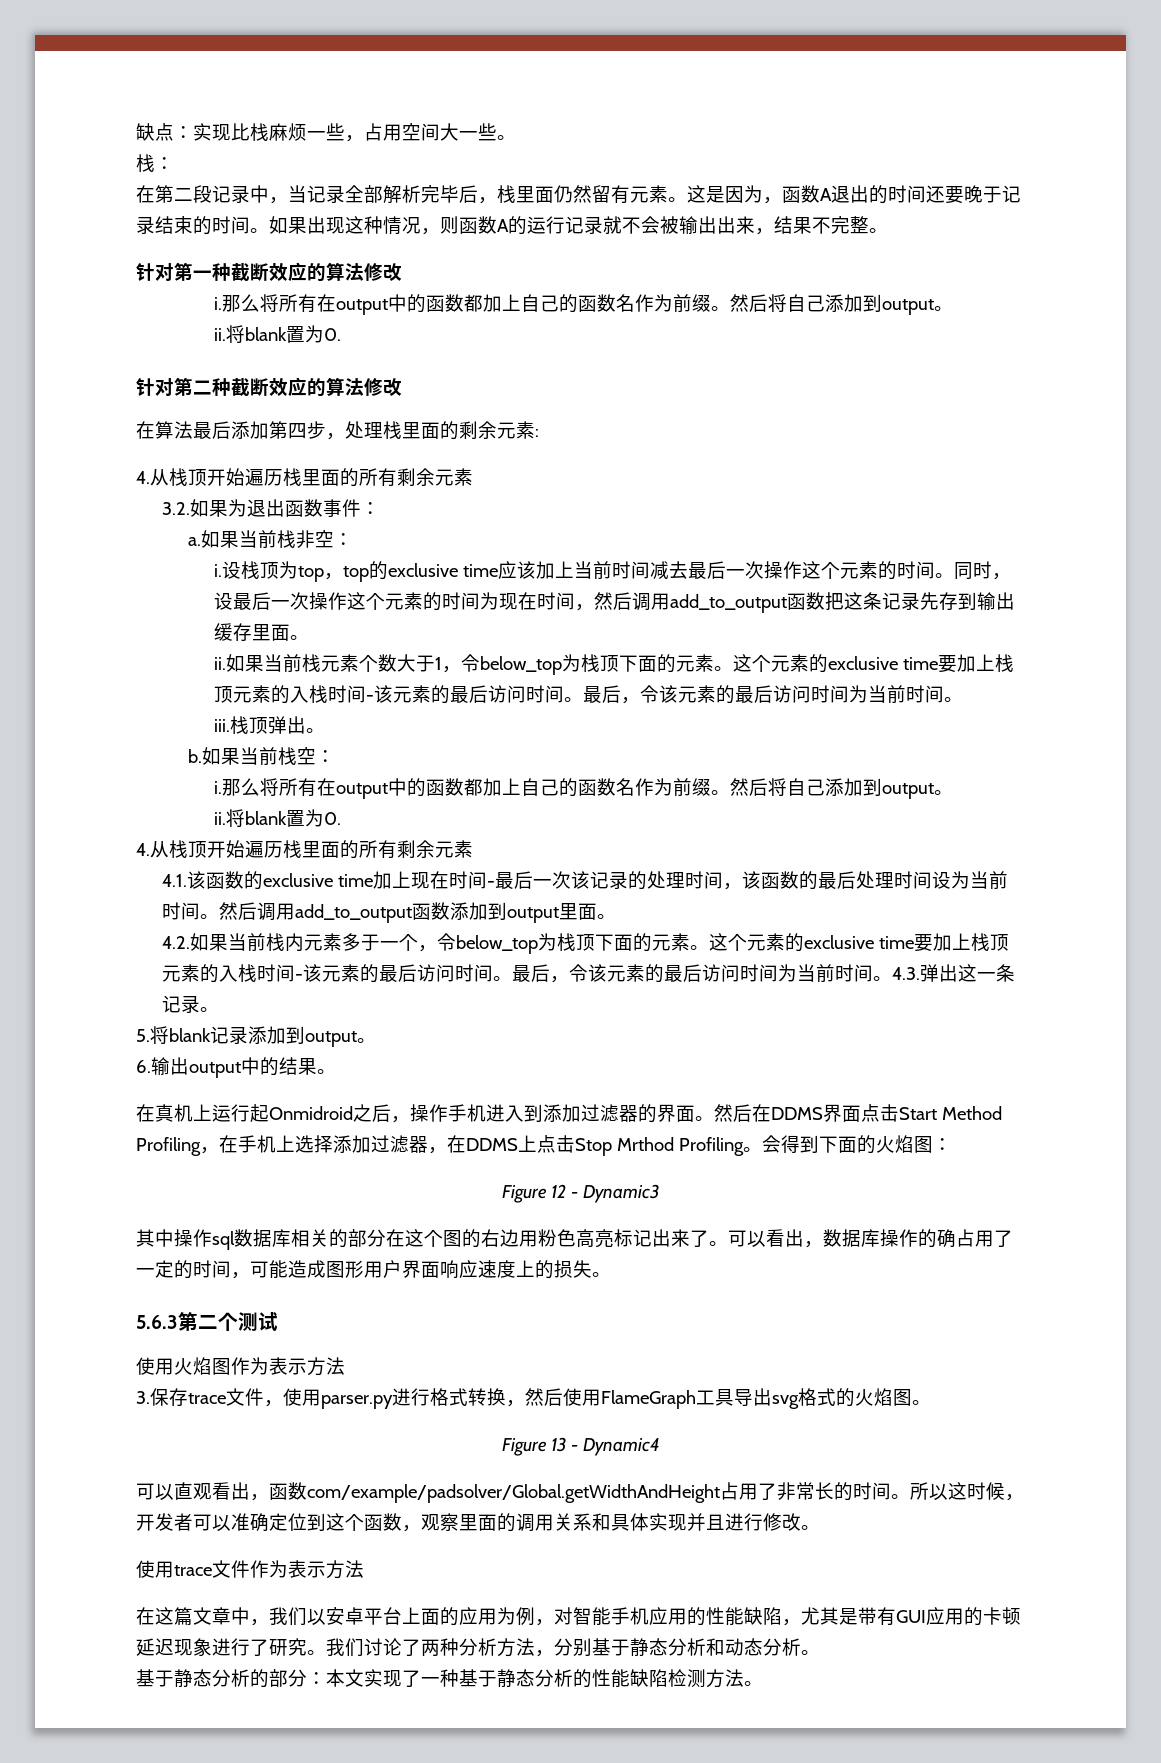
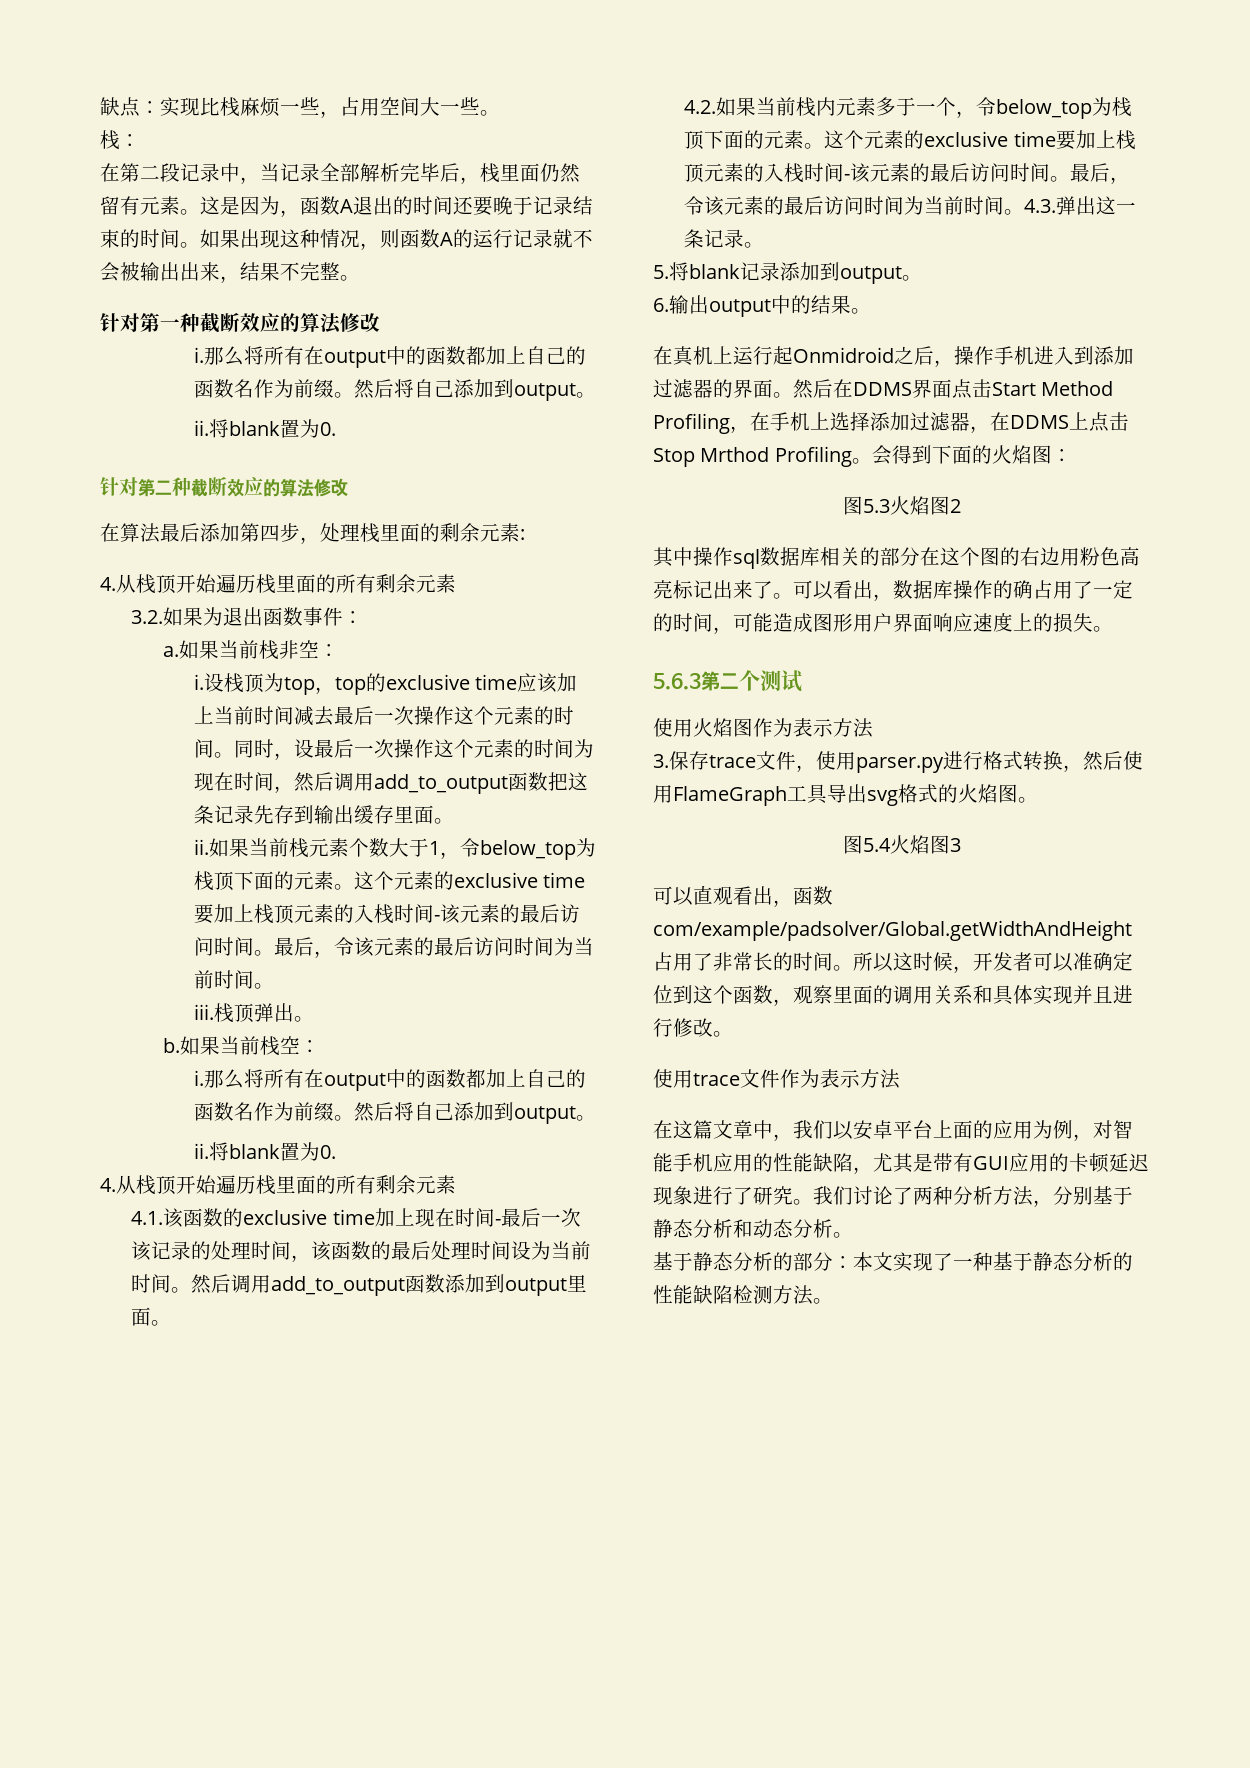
[502,1184,659,1203] Figure 12 - Dynamic3 -> [842,496,961,515] 图5.3火焰图2
[501,1437,660,1456] Figure 13 - Dynamic4 -> [842,835,961,854] 图5.4火焰图3

